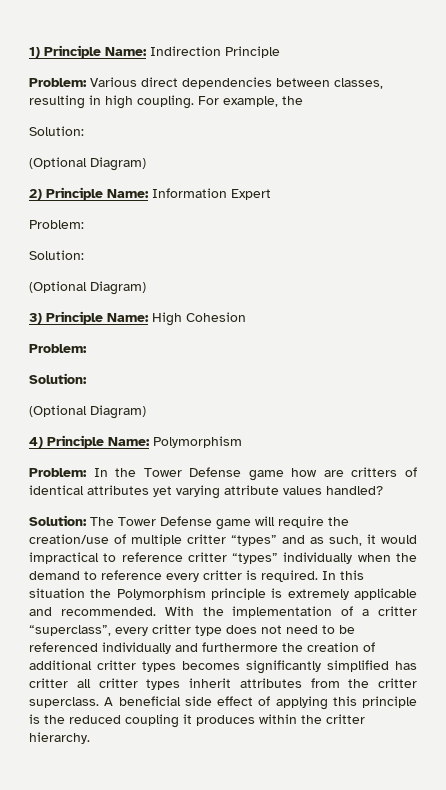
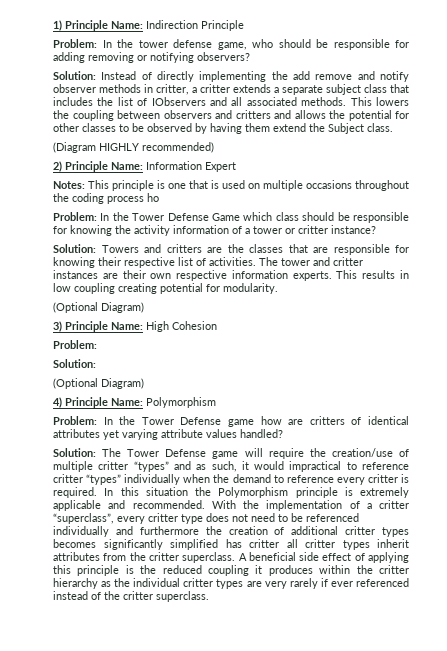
[90,77,383,89] [29,95,303,109] [29,126,84,136] [29,157,146,171] Various direct dependencies between classes, resulting in high coupling. For example, the // Solution: // (Optional Diagram) -> [102,39,409,50] [53,52,250,63] [53,71,409,82] [53,84,409,95] [53,97,409,106] [53,110,409,121] [53,123,393,134] [53,142,214,153] In the tower defense game, who should be responsible for adding removing or notifying observers? // Solution: Instead of directly implementing the add remove and notify observer methods in critter, a critter extends a separate subject class that includes the list of IObservers and all associated methods. This lowers the coupling between observers and critters and allows the potential for other classes to be observed by having them extend the Subject class. // (Diagram HIGHLY recommended)
[29,220,84,229] [29,250,84,260] Problem: // Solution: -> [53,180,409,191] [53,193,159,204] [53,212,409,223] [53,225,376,236] [53,244,409,255] [53,257,363,268] [53,270,409,281] [53,283,278,294] Notes: This principle is one that is used on multiple occasions throughout the coding process ho // Problem: In the Tower Defense Game which class should be responsible for knowing the activity information of a tower or critter instance? // Solution: Towers and critters are the classes that are responsible for knowing their respective list of activities. The tower and critter instances are their own respective information experts. This results in low coupling creating potential for modularity.
[29,732,90,744] hierarchy. -> [53,578,409,589] [53,591,209,602] hierarchy as the individual critter types are very rarely if ever referenced instead of the critter superclass.

